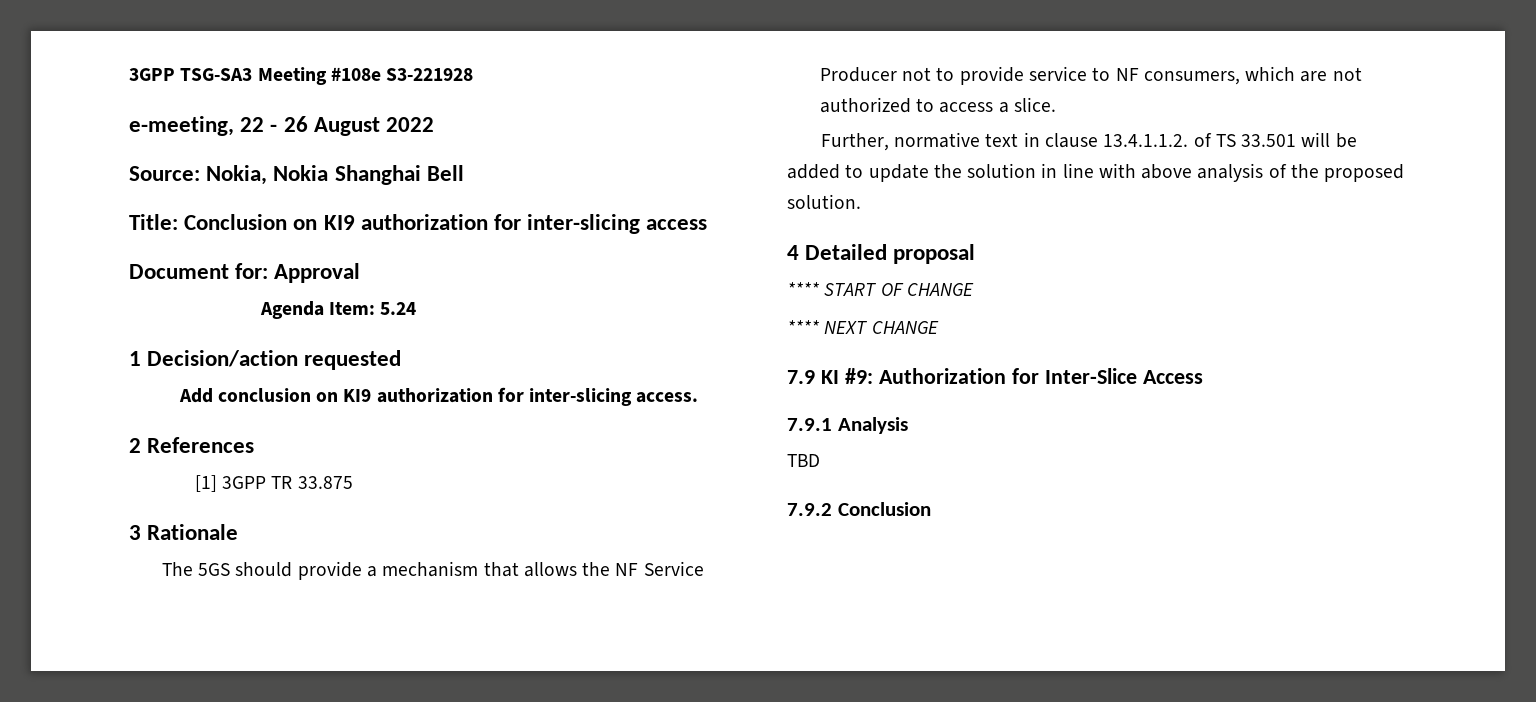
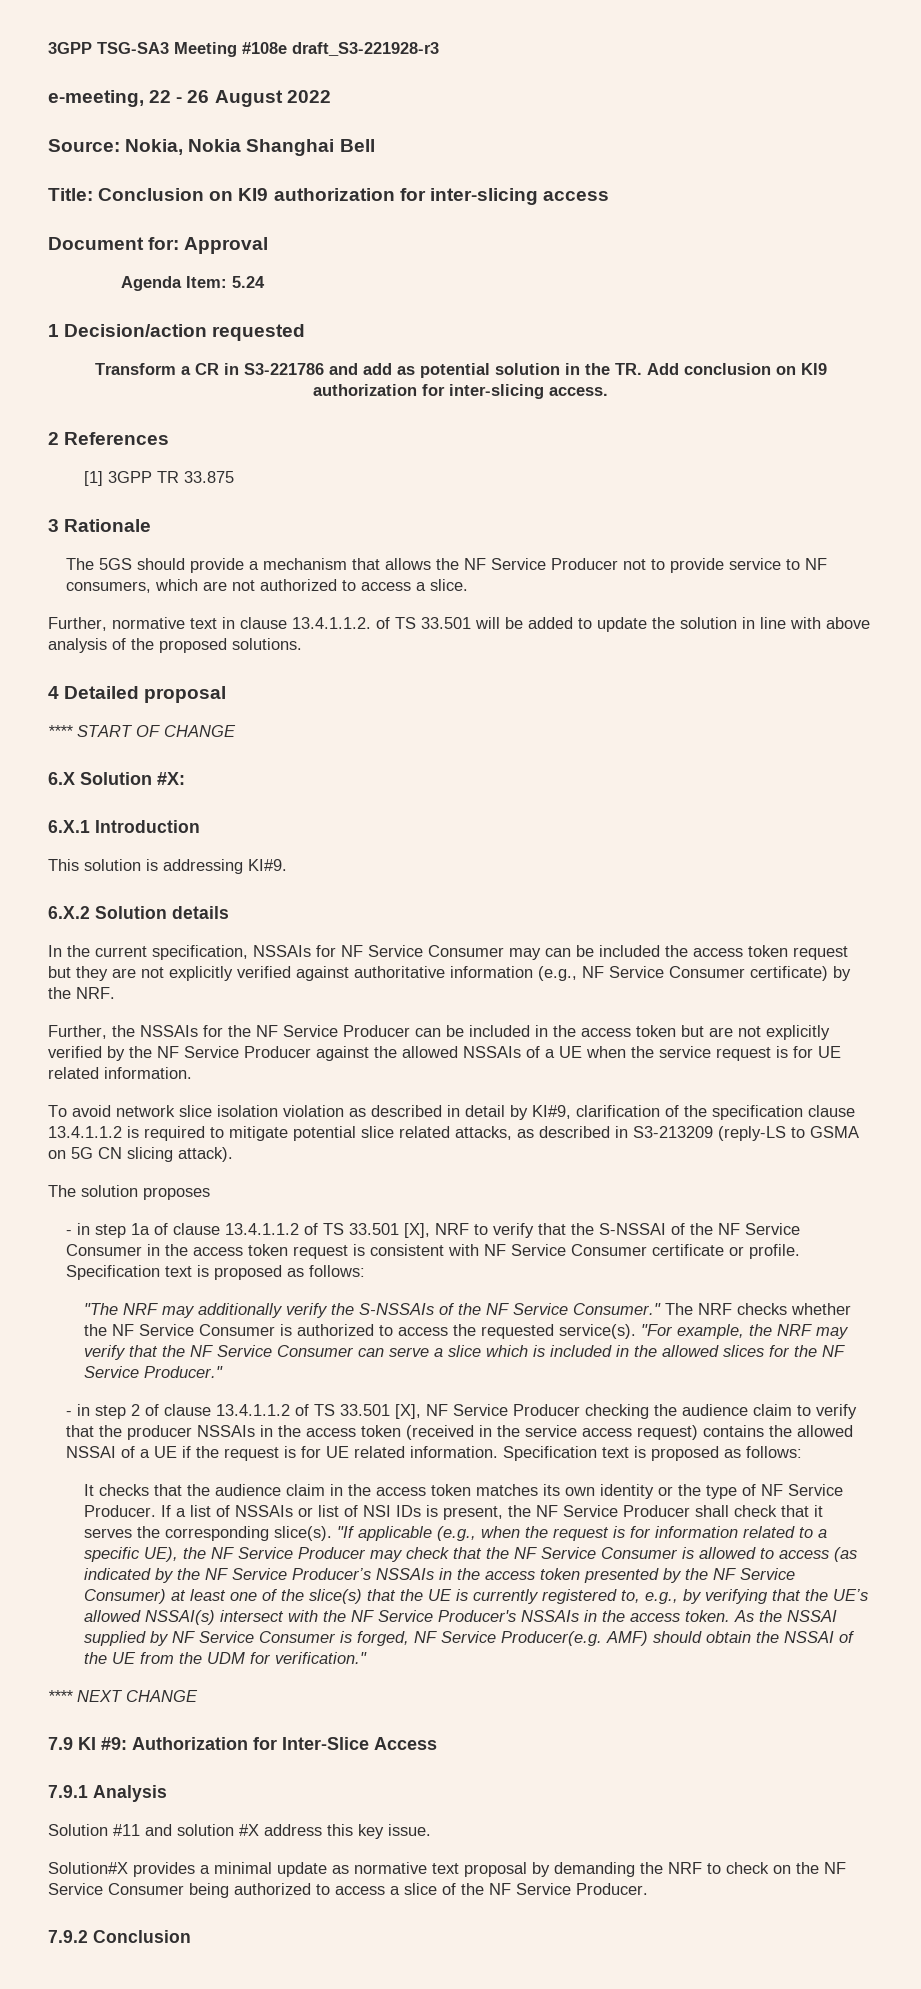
[386,68,474,81] S3-221928 -> [292,42,439,56] draft_S3-221928-r3
(402, 360) none -> [94,363,642,378] Transform a CR in S3-221786 and add as potential solution in the TR.
[787,194,861,209] solution. -> [232,638,302,650] solutions.
(974, 289) none -> [48,772,185,785] [48,820,200,833] [48,859,287,874] [48,906,229,919] [48,945,848,960] [48,966,851,981] [48,987,115,999] [48,1025,830,1040] [48,1046,841,1061] [48,1067,192,1079] [48,1105,855,1120] [48,1126,859,1141] [48,1147,233,1162] [48,1185,210,1200] [66,1223,801,1238] [66,1244,801,1259] [66,1265,366,1280] [84,1303,852,1318] [84,1324,850,1339] [84,1345,846,1360] [84,1366,224,1378] [66,1404,858,1419] [66,1425,854,1440] [66,1446,803,1461] [84,1484,844,1499] [84,1505,824,1520] [84,1526,828,1541] [84,1547,858,1562] [84,1568,796,1583] [84,1589,869,1604] [84,1610,838,1625] [84,1631,856,1646] [84,1652,368,1664] // 6.X Solution #X: // 6.X.1 Introduction // This solution is addressing KI#9. // 6.X.2 Solution details // In the current specification, NSSAIs for NF Service Consumer may can be included the access token request but they are not explicitly verified against authoritative information (e.g., NF Service Consumer certificate) by the NRF. // Further, the NSSAIs for the NF Service Producer can be included in the access token but are not explicitly verified by the NF Service Producer against the allowed NSSAIs of a UE when the service request is for UE related information. // To avoid network slice isolation violation as described in detail by KI#9, clarification of the specification clause 13.4.1.1.2 is required to mitigate potential slice related attacks, as described in S3-213209 (reply-LS to GSMA on 5G CN slicing attack). // The solution proposes // - in step 1a of clause 13.4.1.1.2 of TS 33.501 [X], NRF to verify that the S-NSSAI of the NF Service Consumer in the access token request is consistent with NF Service Consumer certificate or profile. Specification text is proposed as follows: // "The NRF may additionally verify the S-NSSAIs of the NF Service Consumer." The NRF checks whether the NF Service Consumer is authorized to access the requested service(s). "For example, the NRF may verify that the NF Service Consumer can serve a slice which is included in the allowed slices for the NF Service Producer." // - in step 2 of clause 13.4.1.1.2 of TS 33.501 [X], NF Service Producer checking the audience claim to verify that the producer NSSAIs in the access token (received in the service access request) contains the allowed NSSAI of a UE if the request is for UE related information. Specification text is proposed as follows: // It checks that the audience claim in the access token matches its own identity or the type of NF Service Producer. If a list of NSSAIs or list of NSI IDs is present, the NF Service Producer shall check that it serves the corresponding slice(s). "If applicable (e.g., when the request is for information related to a specific UE), the NF Service Producer may check that the NF Service Consumer is allowed to access (as indicated by the NF Service Producer’s NSSAIs in the access token presented by the NF Service Consumer) at least one of the slice(s) that the UE is currently registered to, e.g., by verifying that the UE’s allowed NSSAI(s) intersect with the NF Service Producer's NSSAIs in the access token. As the NSSAI supplied by NF Service Consumer is forged, NF Service Producer(e.g. AMF) should obtain the NSSAI of the UE from the UDM for verification."
[787,454,820,467] TBD -> [48,1824,431,1839] [48,1862,846,1877] [48,1883,648,1898] Solution #11 and solution #X address this key issue. // Solution#X provides a minimal update as normative text proposal by demanding the NRF to check on the NF Service Consumer being authorized to access a slice of the NF Service Producer.

